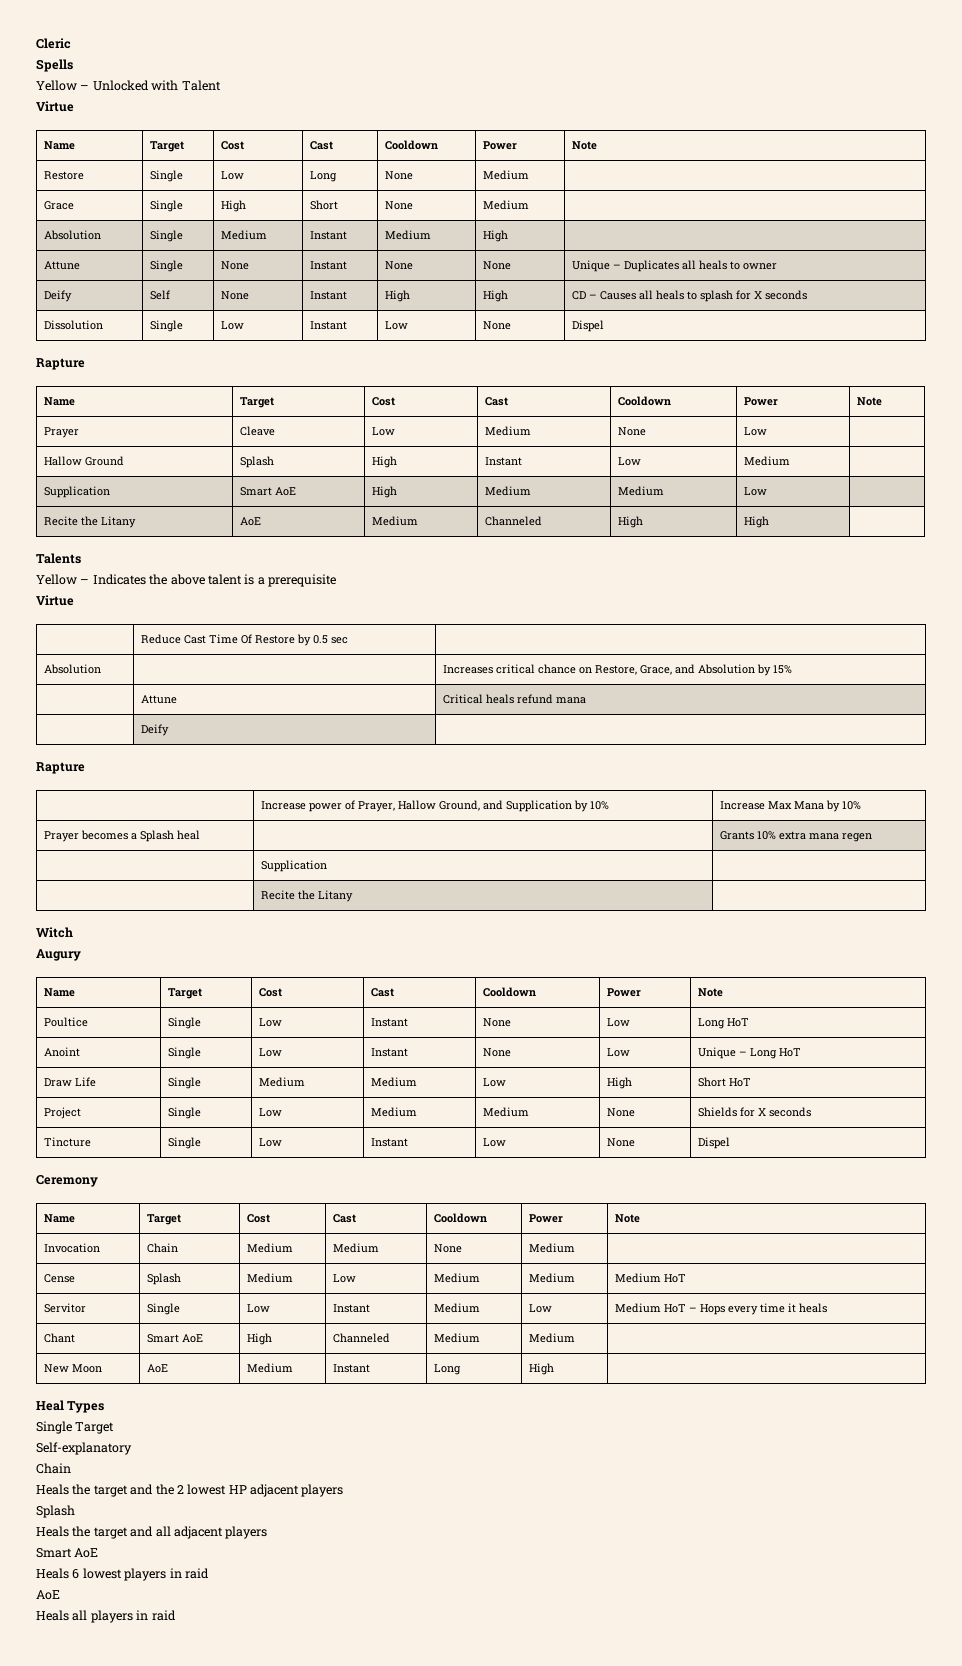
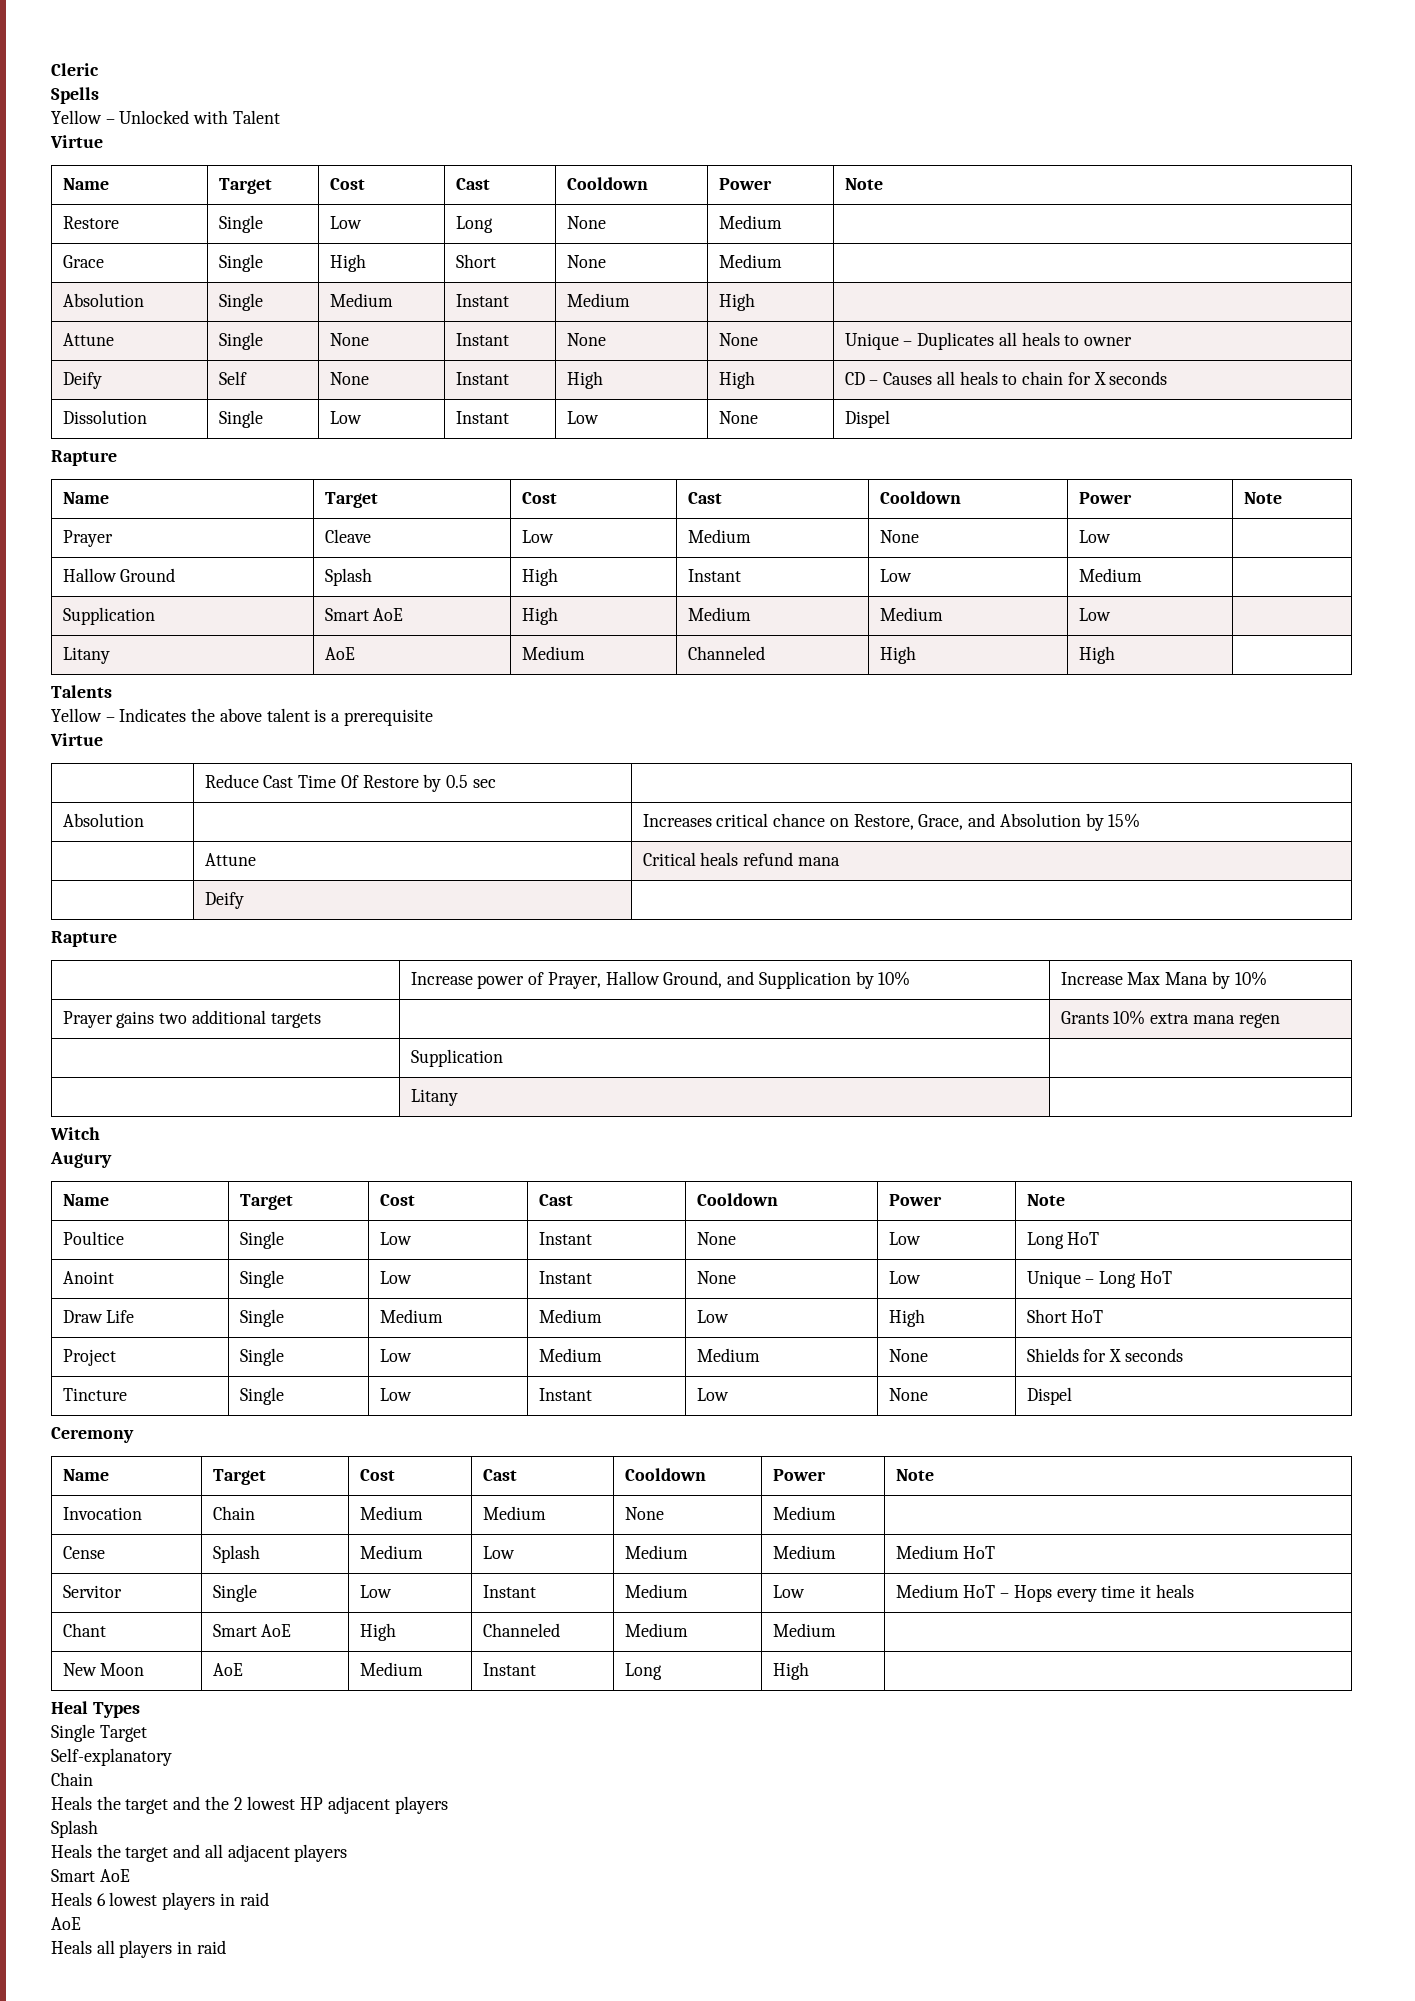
[700,290,734,302] splash -> [1022,371,1064,385] chain
[44,516,99,526] Recite the -> (1111, 614) none
[81,830,201,842] becomes a Splash heal -> [116,1010,321,1028] gains two additional targets
[261,890,316,900] Recite the -> (503, 1058) none

